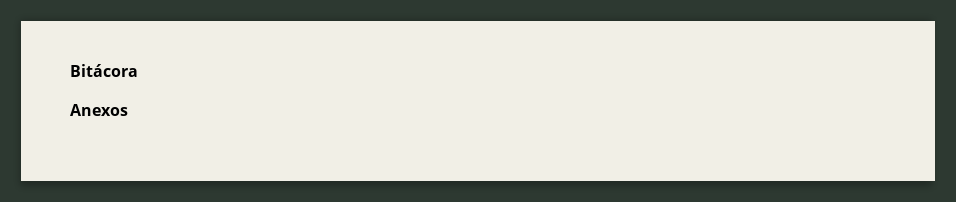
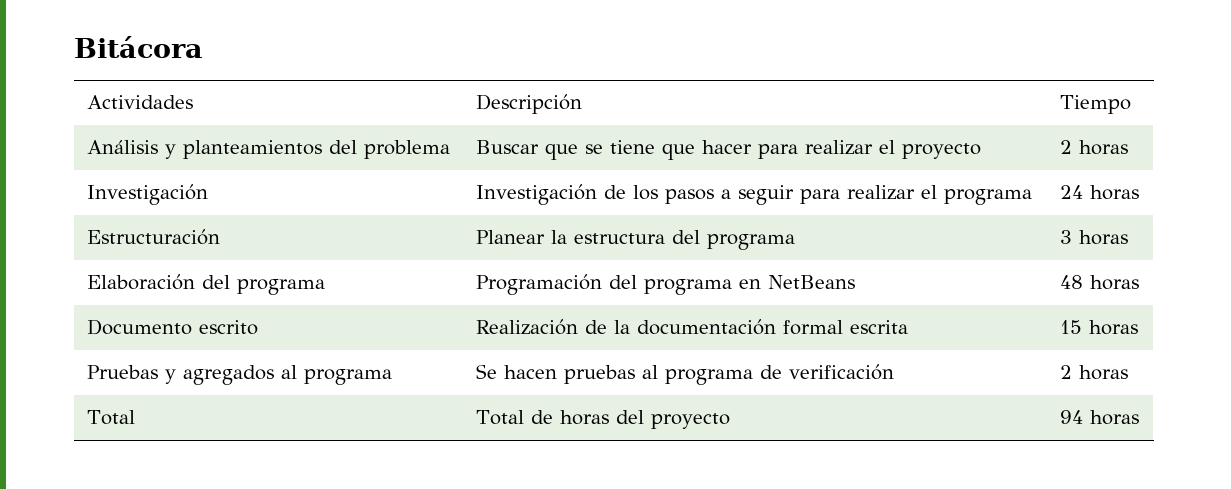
[70,104,128,116] // Anexos -> [86,95,193,109] [475,94,582,114] [1059,95,1131,114] [86,140,450,159] [475,140,981,160] [1059,140,1128,155] [86,184,208,205] [475,184,1032,205] [1059,185,1139,200] [86,229,220,245] [475,230,795,250] [1059,230,1128,245] [86,274,325,295] [475,274,855,295] [1059,275,1139,290] [86,319,258,335] [475,319,908,335] [1059,320,1138,335] [86,365,392,385] [475,364,894,385] [1059,365,1128,380] [86,410,135,425] [475,410,730,429] [1059,410,1139,425] // Actividades | Descripción | Tiempo // Análisis y planteamientos del problema | Buscar que se tiene que hacer para realizar el proyecto | 2 horas // Investigación | Investigación de los pasos a seguir para realizar el programa | 24 horas // Estructuración | Planear la estructura del programa | 3 horas // Elaboración del programa | Programación del programa en NetBeans | 48 horas // Documento escrito | Realización de la documentación formal escrita | 15 horas // Pruebas y agregados al programa | Se hacen pruebas al programa de verificación | 2 horas // Total | Total de horas del proyecto | 94 horas

